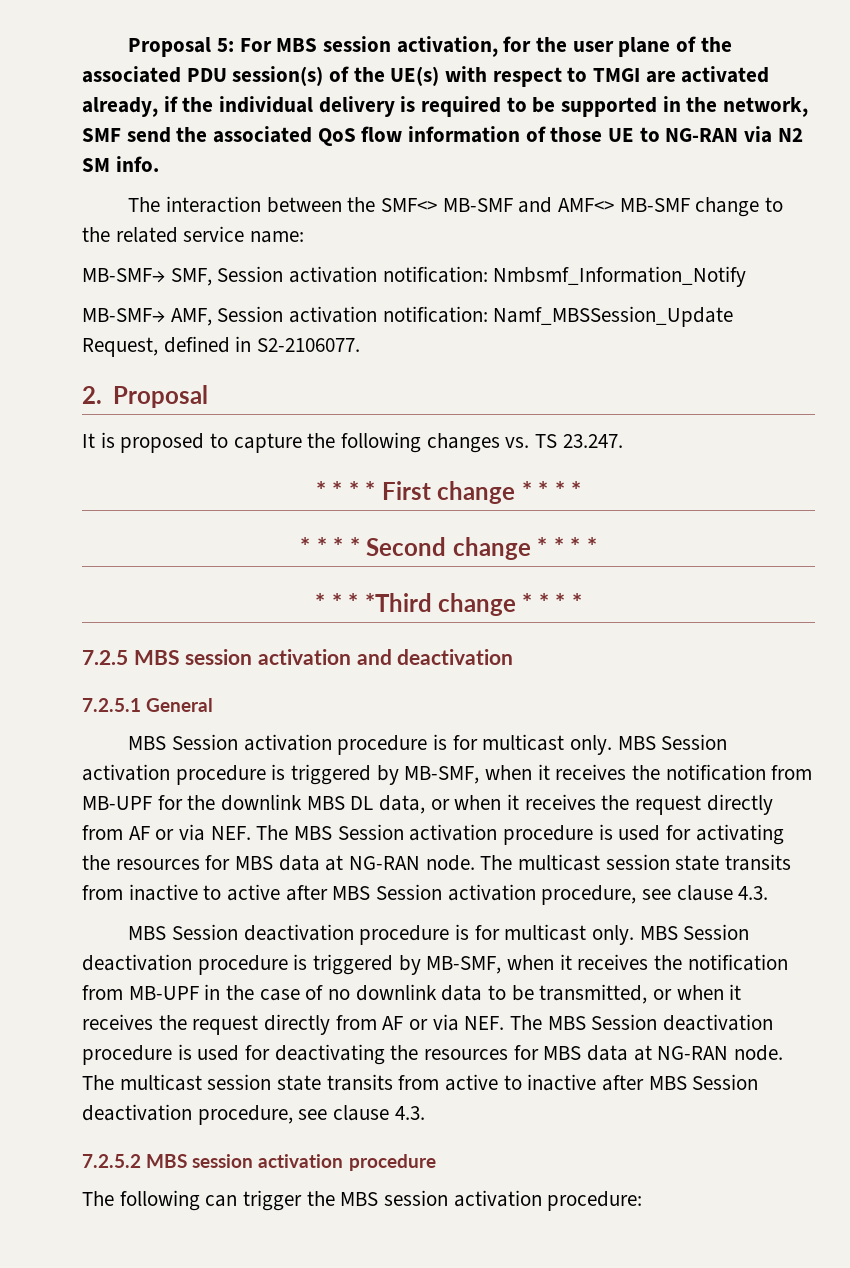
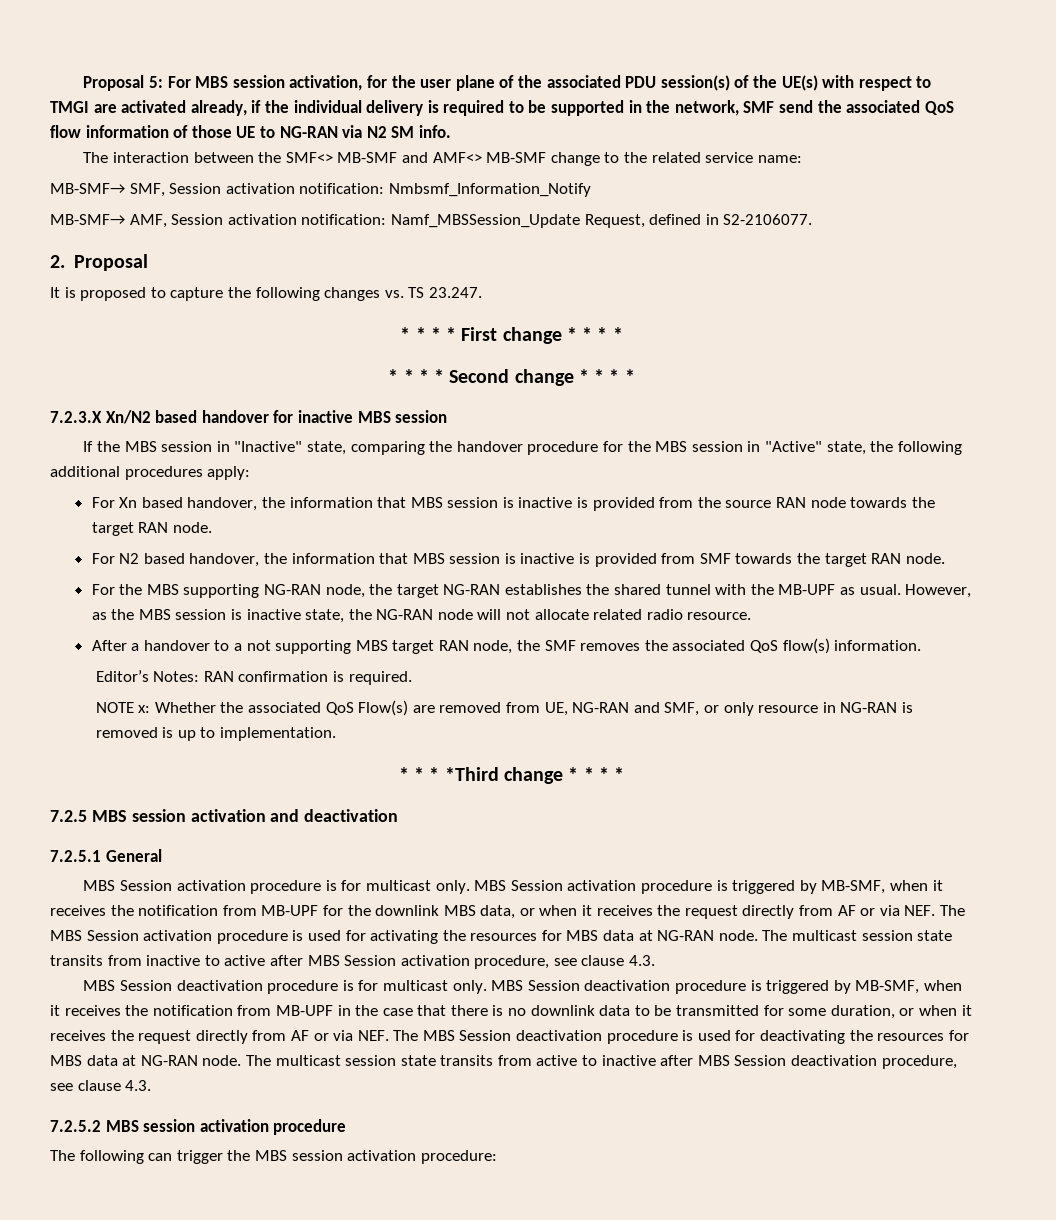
(597, 546) none -> [50,410,448,424] [83,441,962,455] [50,466,251,480] [91,497,935,511] [91,522,212,536] [91,553,945,567] [91,584,972,598] [91,609,752,623] [91,638,922,654] [95,670,412,685] [95,700,913,716] [95,727,337,741] // 7.2.3.X Xn/N2 based handover for inactive MBS session // If the MBS session in "Inactive" state, comparing the handover procedure for the MBS session in "Active" state, the following additional procedures apply: // For Xn based handover, the information that MBS session is inactive is provided from the source RAN node towards the target RAN node. // For N2 based handover, the information that MBS session is inactive is provided from SMF towards the target RAN node. // For the MBS supporting NG-RAN node, the target NG-RAN establishes the shared tunnel with the MB-UPF as usual. However, as the MBS session is inactive state, the NG-RAN node will not allocate related radio resource. // After a handover to a not supporting MBS target RAN node, the SMF removes the associated QoS flow(s) information. // Editor’s Notes: RAN confirmation is required. // NOTE x: Whether the associated QoS Flow(s) are removed from UE, NG-RAN and SMF, or only resource in NG-RAN is removed is up to implementation.
[350,796,374,810] DL -> (476, 910) none
[305,985,324,1000] of -> [417,1005,504,1016] that there is
[539,984,648,1004] transmitted, -> [676,1005,895,1019] transmitted for some duration,

